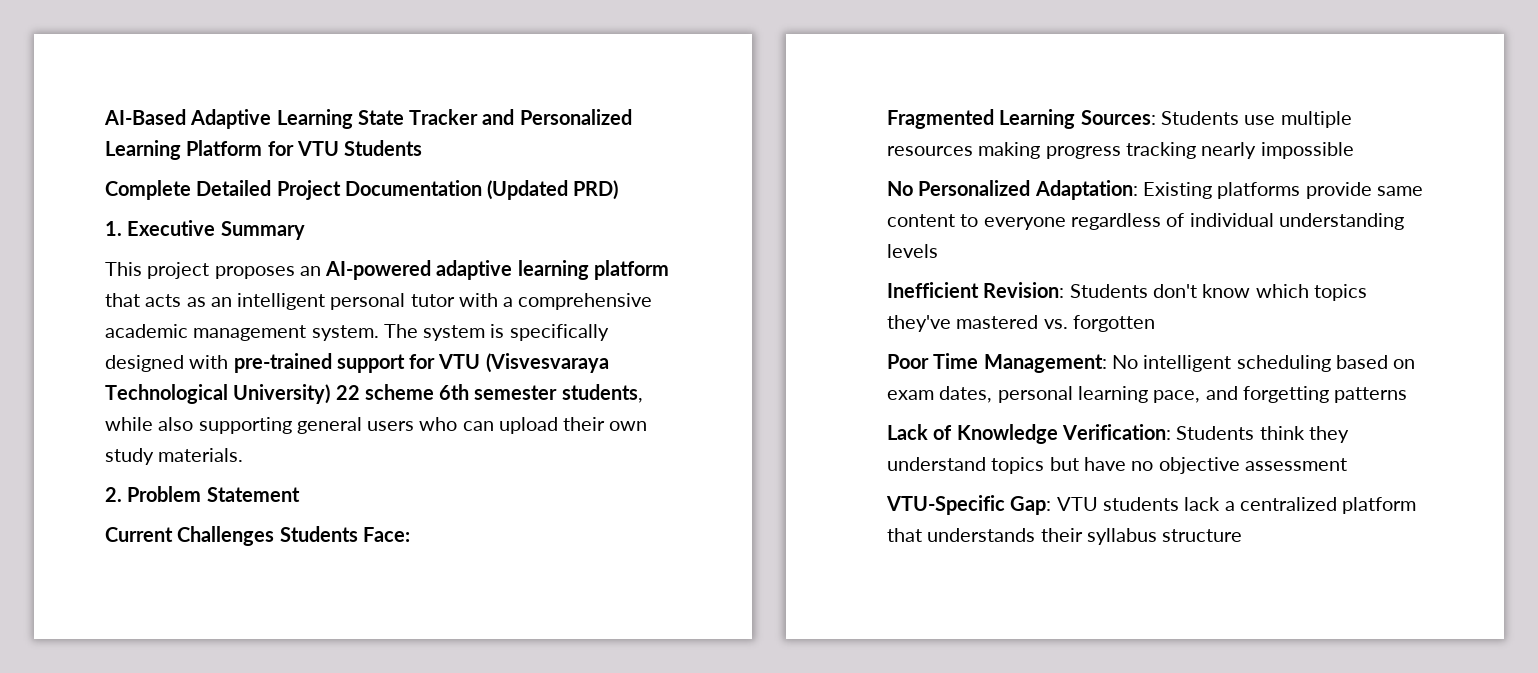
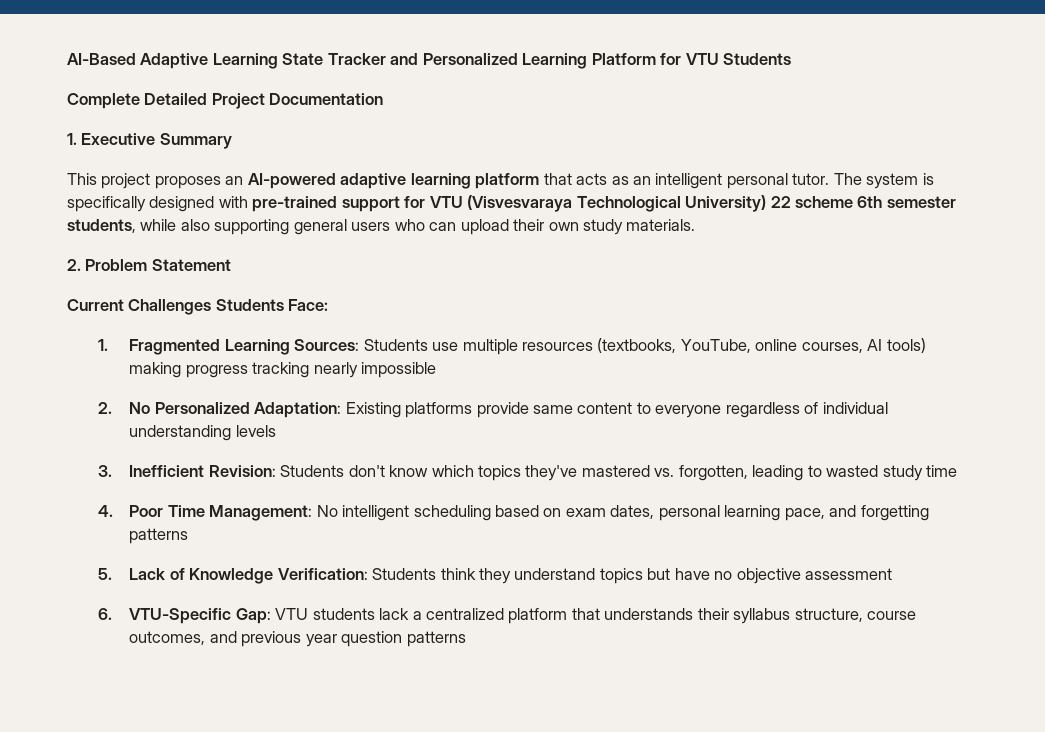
[487,180,619,200] (Updated PRD) -> (384, 99) none
[410,293,653,310] [105,324,379,341] tutor with a comprehensive academic management system. -> [792,173,830,185] tutor.
(410, 534) none -> [98,339,109,351] 1.
(974, 151) none -> [597,338,926,353] (textbooks, YouTube, online courses, AI tools)
(1354, 150) none -> [98,402,113,414] 2.
(939, 251) none -> [98,465,113,477] 3.
[1072,315,1155,332] forgotten // -> [678,465,958,481] [98,505,114,517] forgotten, leading to wasted study time // 4.
(1408, 395) none -> [98,568,113,580] 5.
(1347, 464) none -> [98,608,113,620] 6.
[1162,529,1243,542] structure -> [794,608,917,622] [129,631,466,647] structure, course outcomes, and previous year question patterns

